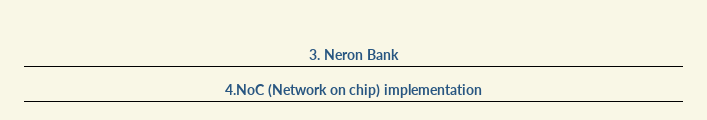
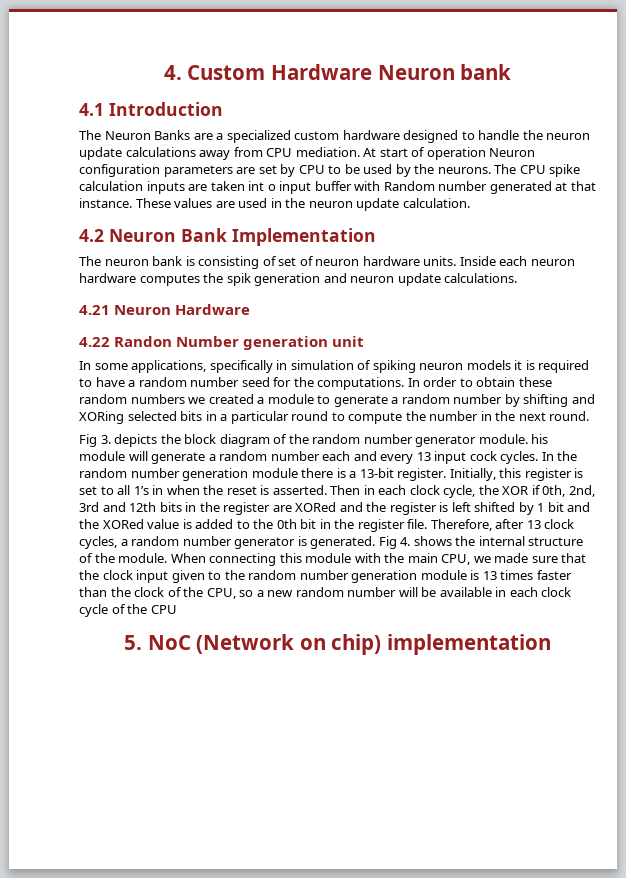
[309,49,399,60] [224,84,265,95] 3. Neron Bank // 4.NoC -> [163,64,512,80] [79,102,223,116] [79,130,591,143] [79,147,536,160] [79,164,581,177] [79,181,596,194] [79,198,470,211] [79,228,376,246] [79,256,575,269] [79,273,518,286] [79,304,251,315] [79,336,365,350] [79,360,590,373] [79,377,552,390] [79,394,595,407] [79,411,590,424] [79,434,549,447] [79,451,578,464] [79,468,584,481] [79,485,595,498] [79,502,591,515] [79,519,575,532] [79,536,584,549] [79,553,587,566] [79,570,572,583] [79,587,572,599] [79,604,177,617] [124,635,191,650] 4. Custom Hardware Neuron bank // 4.1 Introduction // The Neuron Banks are a specialized custom hardware designed to handle the neuron update calculations away from CPU mediation. At start of operation Neuron configuration parameters are set by CPU to be used by the neurons. The CPU spike calculation inputs are taken int o input buffer with Random number generated at that instance. These values are used in the neuron update calculation. // 4.2 Neuron Bank Implementation // The neuron bank is consisting of set of neuron hardware units. Inside each neuron hardware computes the spik generation and neuron update calculations. // 4.21 Neuron Hardware // 4.22 Randon Number generation unit // In some applications, specifically in simulation of spiking neuron models it is required to have a random number seed for the computations. In order to obtain these random numbers we created a module to generate a random number by shifting and XORing selected bits in a particular round to compute the number in the next round. // Fig 3. depicts the block diagram of the random number generator module. his module will generate a random number each and every 13 input cock cycles. In the random number generation module there is a 13-bit register. Initially, this register is set to all 1’s in when the reset is asserted. Then in each clock cycle, the XOR if 0th, 2nd, 3rd and 12th bits in the register are XORed and the register is left shifted by 1 bit and the XORed value is added to the 0th bit in the register file. Therefore, after 13 clock cycles, a random number generator is generated. Fig 4. shows the internal structure of the module. When connecting this module with the main CPU, we made sure that the clock input given to the random number generation module is 13 times faster than the clock of the CPU, so a new random number will be available in each clock cycle of the CPU // 5. NoC

